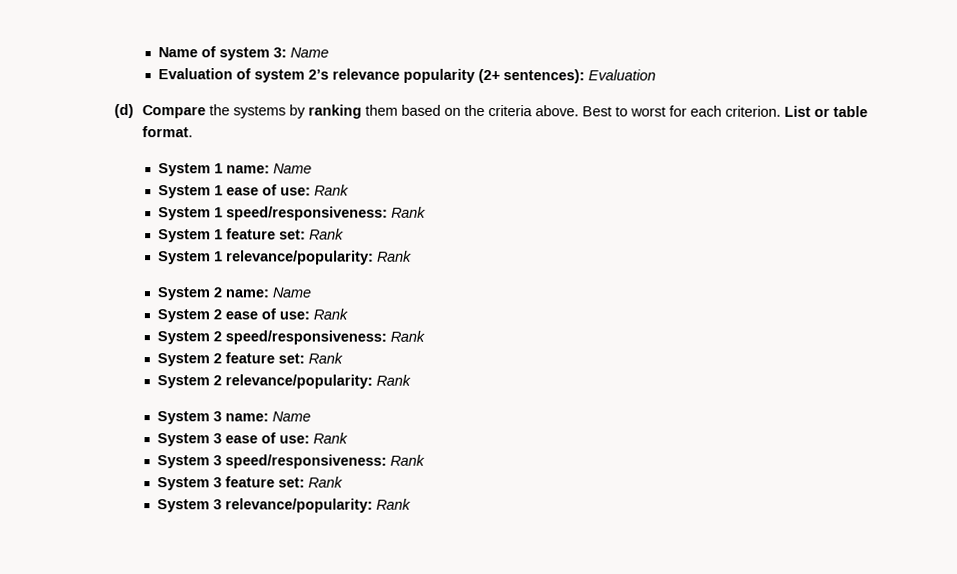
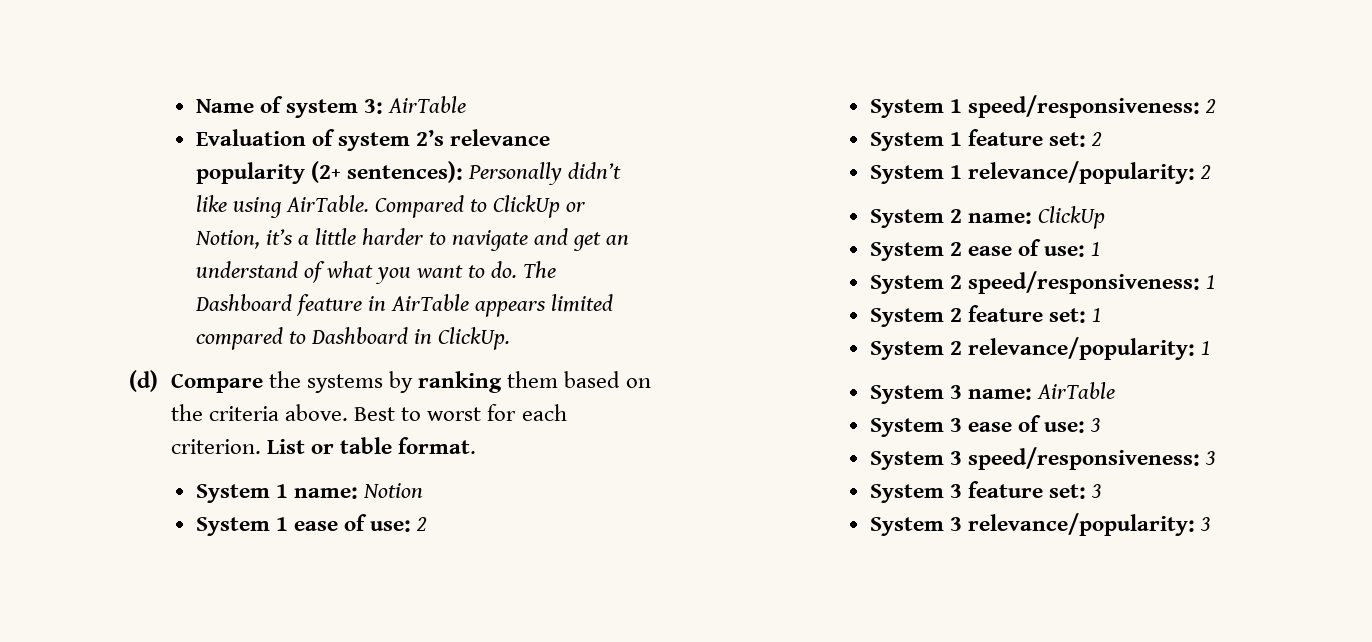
[290,47,330,58] Name -> [388,96,467,113] AirTable
[588,69,657,81] Evaluation -> [468,162,622,185] [195,195,587,218] [194,228,630,251] [195,261,557,284] [194,294,614,317] [195,327,511,350] Personally didn’t like using AirTable. Compared to ClickUp or Notion, it’s a little harder to navigate and get an understand of what you want to do. The Dashboard feature in AirTable appears limited compared to Dashboard in ClickUp.
[273,163,313,174] Name -> [363,483,424,498] Notion
[314,184,350,196] Rank -> [416,517,428,531] 2
[391,206,427,218] Rank -> [1205,99,1217,113] 2
[309,228,345,240] Rank -> [1091,132,1103,146] 2
[377,250,413,262] Rank -> [1200,165,1212,179] 2
[272,287,312,298] Name -> [1038,206,1106,229] ClickUp
[313,308,349,320] Rank -> [1091,242,1102,256] 1
[390,330,426,342] Rank -> [1206,275,1217,289] 1
[308,352,344,364] Rank -> [1092,308,1103,322] 1
[376,374,412,386] Rank -> [1201,341,1212,355] 1
[272,411,312,422] Name -> [1037,382,1116,399] AirTable
[313,432,349,444] Rank -> [1090,418,1102,432] 3
[390,454,426,466] Rank -> [1205,451,1217,465] 3
[308,476,344,488] Rank -> [1091,484,1103,498] 3
[376,498,412,510] Rank -> [1200,517,1212,531] 3

